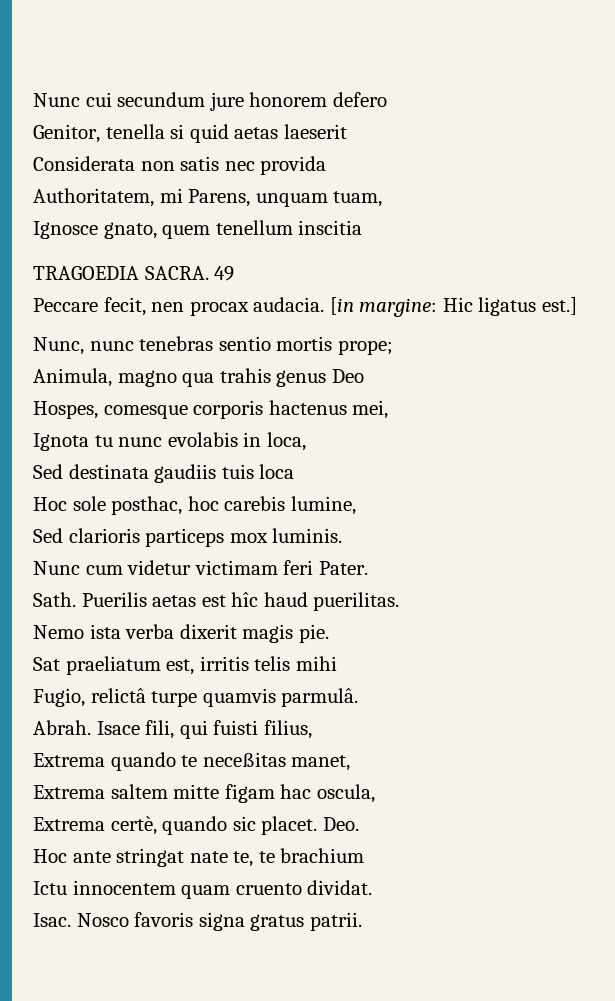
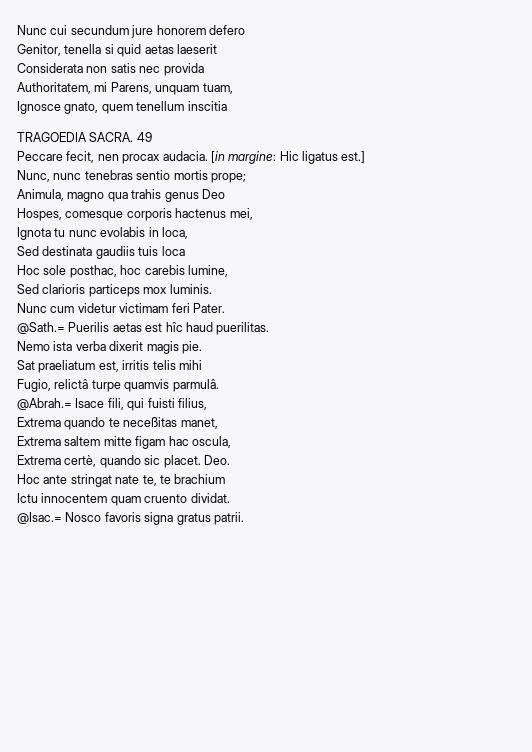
[33,592,76,607] Sath. -> [17,322,65,334] @Sath.=
[33,720,91,735] Abrah. -> [17,398,72,410] @Abrah.=
[33,913,71,927] Isac. -> [17,512,62,524] @Isac.=

